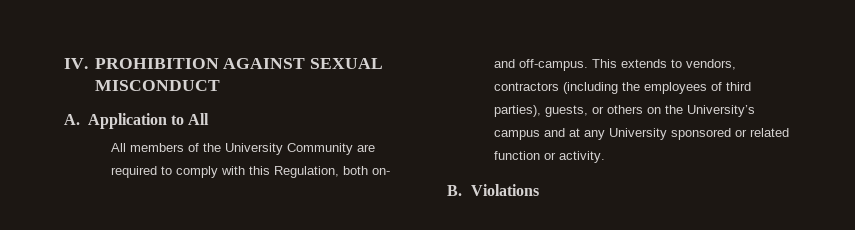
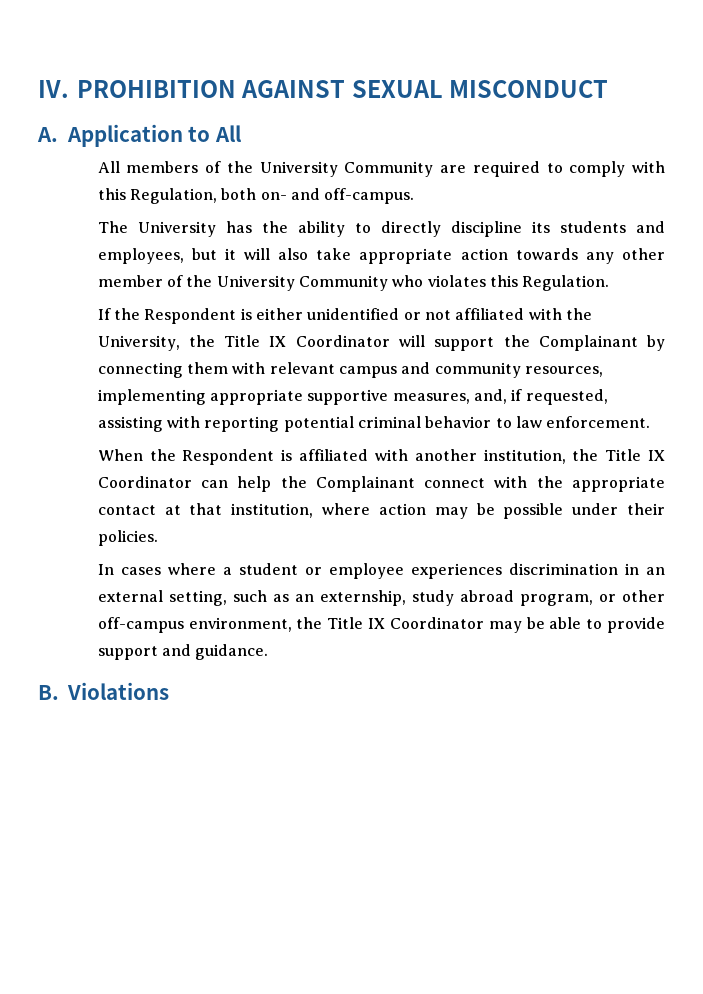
[592,59,737,70] [494,82,752,94] [494,105,756,117] [494,128,790,140] [494,151,606,163] This extends to vendors, contractors (including the employees of third parties), guests, or others on the University’s campus and at any University sponsored or related function or activity. -> [97,221,666,237] [97,248,665,264] [97,275,610,291] [97,308,592,324] [97,335,665,351] [97,362,603,378] [97,389,608,405] [97,416,651,432] [97,449,666,465] [97,476,666,492] [97,503,665,519] [97,530,158,546] [97,563,666,579] [97,590,665,606] [97,617,665,633] [97,644,269,660] // The University has the ability to directly discipline its students and employees, but it will also take appropriate action towards any other member of the University Community who violates this Regulation. // If the Respondent is either unidentified or not affiliated with the University, the Title IX Coordinator will support the Complainant by connecting them with relevant campus and community resources, implementing appropriate supportive measures, and, if requested, assisting with reporting potential criminal behavior to law enforcement. // When the Respondent is affiliated with another institution, the Title IX Coordinator can help the Complainant connect with the appropriate contact at that institution, where action may be possible under their policies. // In cases where a student or employee experiences discrimination in an external setting, such as an externship, study abroad program, or other off-campus environment, the Title IX Coordinator may be able to provide support and guidance.

